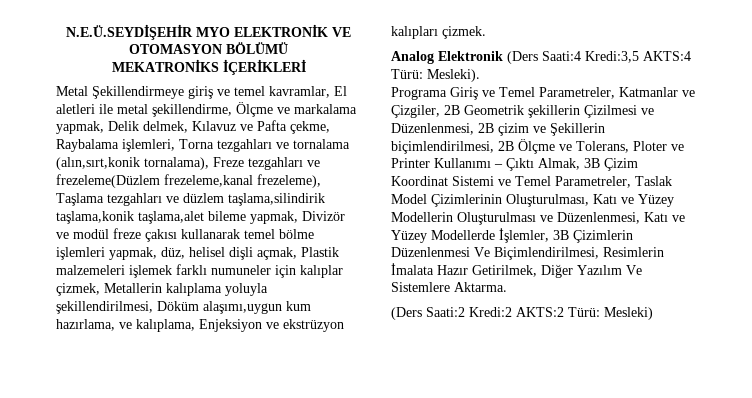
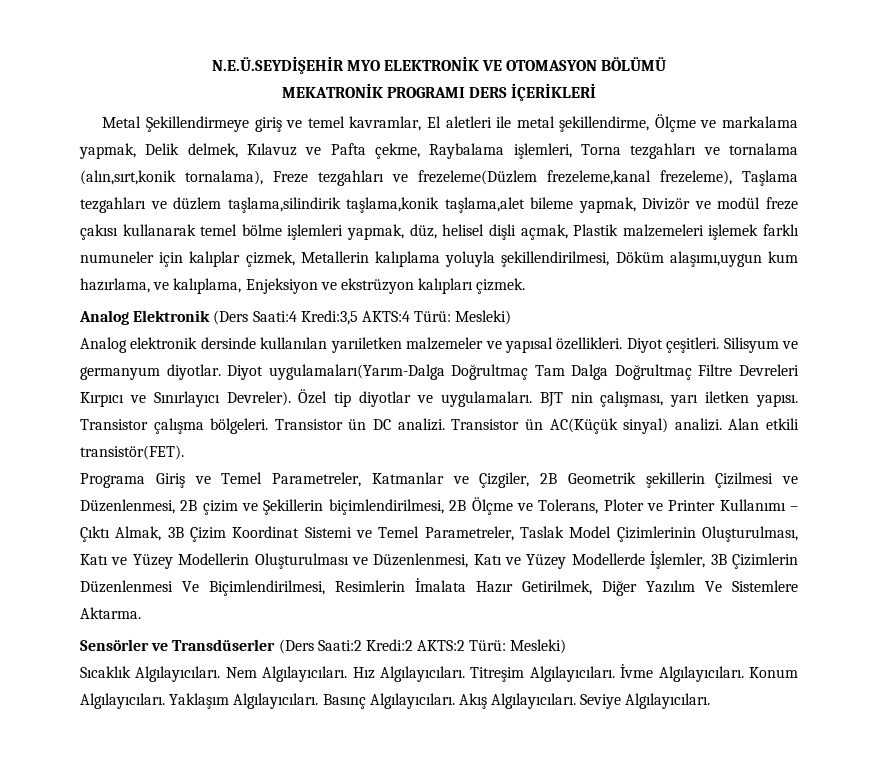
[111,59,219,72] MEKATRONİKS -> [281,83,508,98] MEKATRONİK PROGRAMI DERS
[427,69,480,82] Mesleki). -> [455,310,512,325] [80,337,798,353] [80,364,799,380] [80,389,798,407] [80,418,800,434] [80,445,184,460] Mesleki) // Analog elektronik dersinde kullanılan yarıiletken malzemeler ve yapısal özellikleri. Diyot çeşitleri. Silisyum ve germanyum diyotlar. Diyot uygulamaları(Yarım-Dalga Doğrultmaç Tam Dalga Doğrultmaç Filtre Devreleri Kırpıcı ve Sınırlayıcı Devreler). Özel tip diyotlar ve uygulamaları. BJT nin çalışması, yarı iletken yapısı. Transistor çalışma bölgeleri. Transistor ün DC analizi. Transistor ün AC(Küçük sinyal) analizi. Alan etkili transistör(FET).
(507, 287) none -> [80,639,276,651] Sensörler ve Transdüserler
(653, 313) none -> [80,664,798,682] [80,693,711,709] // Sıcaklık Algılayıcıları. Nem Algılayıcıları. Hız Algılayıcıları. Titreşim Algılayıcıları. İvme Algılayıcıları. Konum Algılayıcıları. Yaklaşım Algılayıcıları. Basınç Algılayıcıları. Akış Algılayıcıları. Seviye Algılayıcıları.

